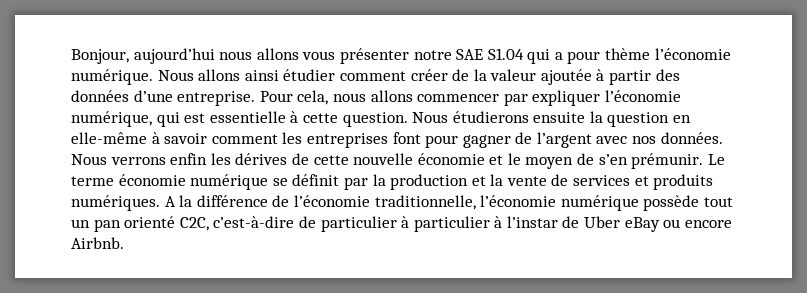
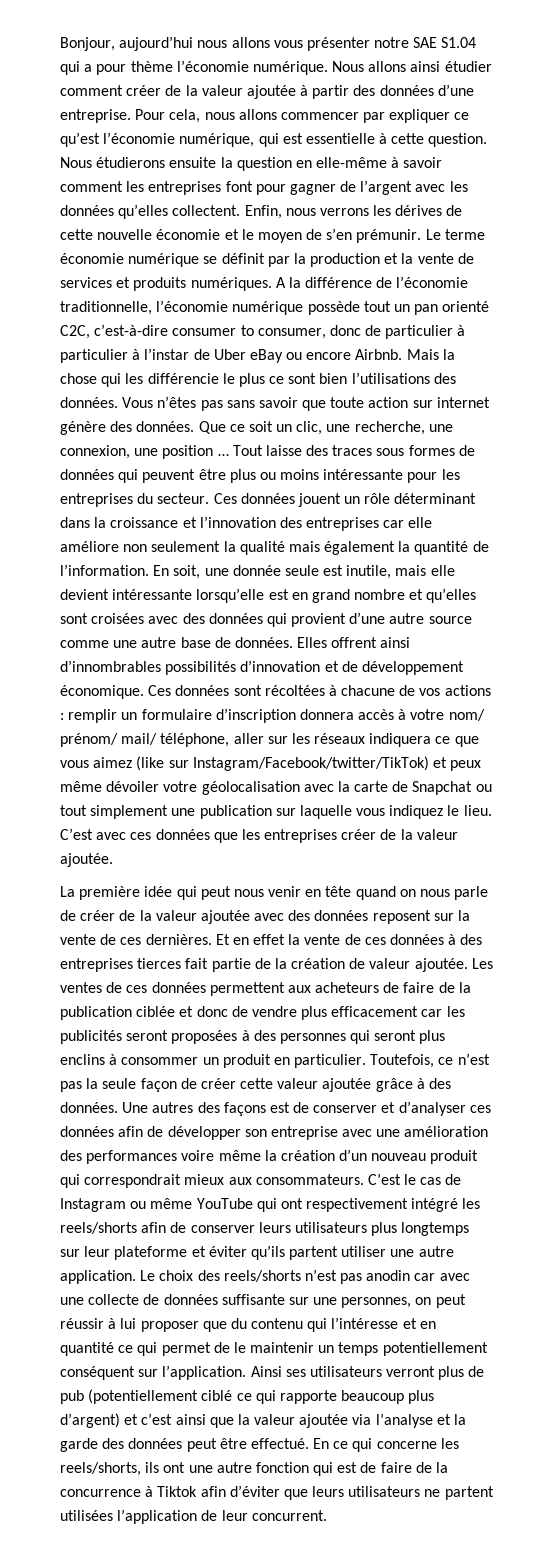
(601, 98) none -> [454,112,470,120] [60,132,100,147] ce qu’est
[632,132,723,144] [71,153,208,165] nos données. Nous verrons enfin -> [449,181,468,192] [60,204,369,219] les données qu’elles collectent. Enfin, nous verrons
(295, 222) none -> [172,325,361,339] consumer to consumer, donc
(124, 243) none -> [406,349,455,360] [60,372,456,387] [60,396,490,411] [60,421,453,435] [60,445,475,459] [60,469,460,483] [60,493,477,507] [60,516,433,531] [60,541,489,555] [60,564,455,579] [60,588,477,603] [60,612,472,627] [60,637,411,648] [60,660,464,675] [60,685,491,699] [60,708,485,723] [60,733,479,747] [60,756,482,771] [60,781,492,795] [60,805,492,819] [60,828,458,843] [60,853,113,867] [60,886,489,900] [60,910,471,924] [60,934,483,945] [60,958,493,972] [60,982,471,996] [60,1006,465,1020] [60,1030,446,1044] [60,1053,490,1068] [60,1078,452,1092] [60,1101,491,1116] [60,1126,489,1140] [60,1149,479,1164] [60,1173,462,1188] [60,1198,481,1212] [60,1222,470,1236] [60,1245,454,1260] [60,1269,470,1284] [60,1294,466,1308] [60,1317,436,1332] [60,1342,488,1356] [60,1365,485,1380] [60,1389,435,1404] [60,1413,467,1428] [60,1438,459,1452] [60,1462,449,1476] [60,1485,494,1500] [60,1509,327,1524] Mais la chose qui les différencie le plus ce sont bien l’utilisations des données. Vous n’êtes pas sans savoir que toute action sur internet génère des données. Que ce soit un clic, une recherche, une connexion, une position … Tout laisse des traces sous formes de données qui peuvent être plus ou moins intéressante pour les entreprises du secteur. Ces données jouent un rôle déterminant dans la croissance et l’innovation des entreprises car elle améliore non seulement la qualité mais également la quantité de l’information. En soit, une donnée seule est inutile, mais elle devient intéressante lorsqu’elle est en grand nombre et qu’elles sont croisées avec des données qui provient d’une autre source comme une autre base de données. Elles offrent ainsi d’innombrables possibilités d’innovation et de développement économique. Ces données sont récoltées à chacune de vos actions : remplir un formulaire d’inscription donnera accès à votre nom/ prénom/ mail/ téléphone, aller sur les réseaux indiquera ce que vous aimez (like sur Instagram/Facebook/twitter/TikTok) et peux même dévoiler votre géolocalisation avec la carte de Snapchat ou tout simplement une publication sur laquelle vous indiquez le lieu. C’est avec ces données que les entreprises créer de la valeur ajoutée. // La première idée qui peut nous venir en tête quand on nous parle de créer de la valeur ajoutée avec des données reposent sur la vente de ces dernières. Et en effet la vente de ces données à des entreprises tierces fait partie de la création de valeur ajoutée. Les ventes de ces données permettent aux acheteurs de faire de la publication ciblée et donc de vendre plus efficacement car les publicités seront proposées à des personnes qui seront plus enclins à consommer un produit en particulier. Toutefois, ce n’est pas la seule façon de créer cette valeur ajoutée grâce à des données. Une autres des façons est de conserver et d’analyser ces données afin de développer son entreprise avec une amélioration des performances voire même la création d’un nouveau produit qui correspondrait mieux aux consommateurs. C’est le cas de Instagram ou même YouTube qui ont respectivement intégré les reels/shorts afin de conserver leurs utilisateurs plus longtemps sur leur plateforme et éviter qu’ils partent utiliser une autre application. Le choix des reels/shorts n’est pas anodin car avec une collecte de données suffisante sur une personnes, on peut réussir à lui proposer que du contenu qui l’intéresse et en quantité ce qui permet de le maintenir un temps potentiellement conséquent sur l’application. Ainsi ses utilisateurs verront plus de pub (potentiellement ciblé ce qui rapporte beaucoup plus d’argent) et c’est ainsi que la valeur ajoutée via l’analyse et la garde des données peut être effectué. En ce qui concerne les reels/shorts, ils ont une autre fonction qui est de faire de la concurrence à Tiktok afin d’éviter que leurs utilisateurs ne partent utilisées l’application de leur concurrent.

